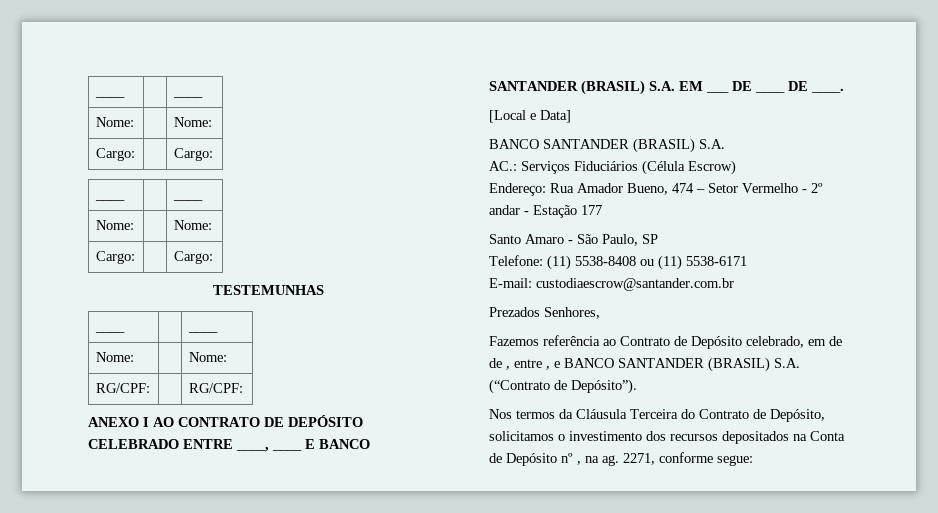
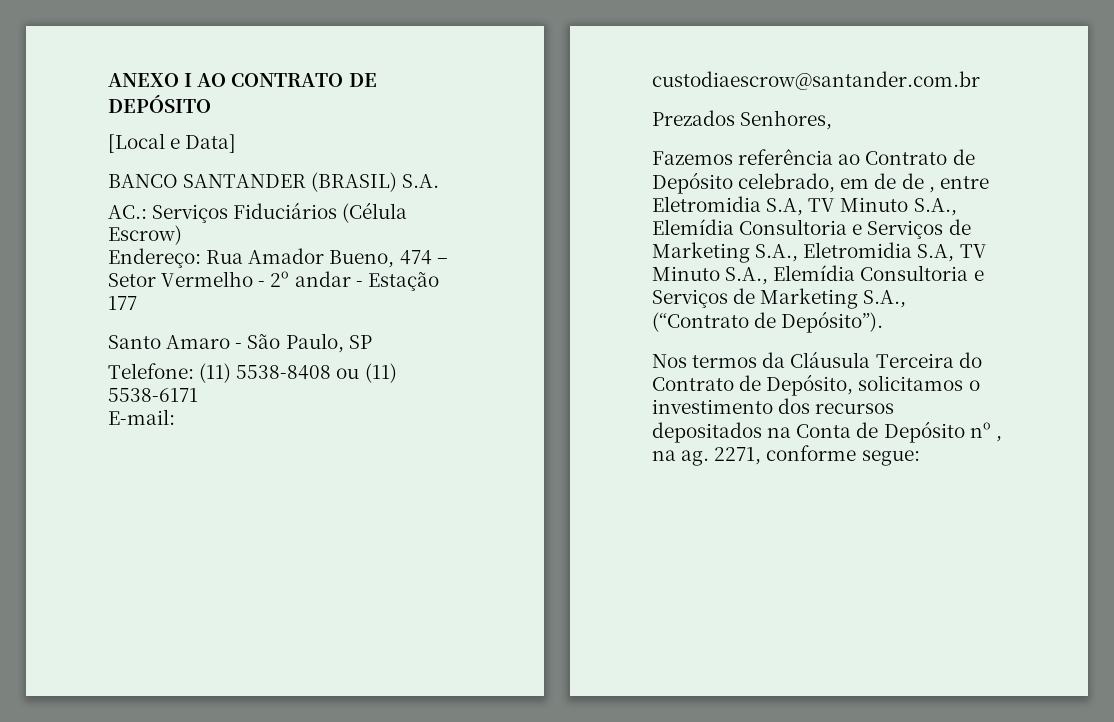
[94,96,125,98] [172,96,203,98] [95,117,134,127] [173,117,212,127] [95,148,135,161] [173,148,213,161] [94,199,125,201] [172,199,203,201] [95,220,134,230] [173,220,212,230] [95,251,135,264] [173,251,213,264] [213,285,324,295] [94,331,125,333] [187,331,218,333] [95,352,134,362] [188,352,227,362] [95,383,150,393] [188,383,243,393] ____ | | ____ // Nome: | | Nome: // Cargo: | | Cargo: // ____ | | ____ // Nome: | | Nome: // Cargo: | | Cargo: // TESTEMUNHAS // ____ | | ____ // Nome: | | Nome: // RG/CPF: | | RG/CPF: // -> (108, 80) none
[88,439,302,452] [305,439,370,449] [489,80,703,95] [706,91,729,93] [732,81,752,91] [755,91,785,93] [788,81,844,93] CELEBRADO ENTRE ____, ____ E BANCO SANTANDER (BRASIL) S.A. EM ___ DE ____ DE ____. -> (211, 103) none
[546,357,800,372] , e BANCO SANTANDER (BRASIL) S.A. -> [652,196,957,216] [652,219,971,239] [652,242,987,263] [652,265,984,285] [652,288,907,309] Eletromidia S.A, TV Minuto S.A., Elemídia Consultoria e Serviços de Marketing S.A., Eletromidia S.A, TV Minuto S.A., Elemídia Consultoria e Serviços de Marketing S.A.,

